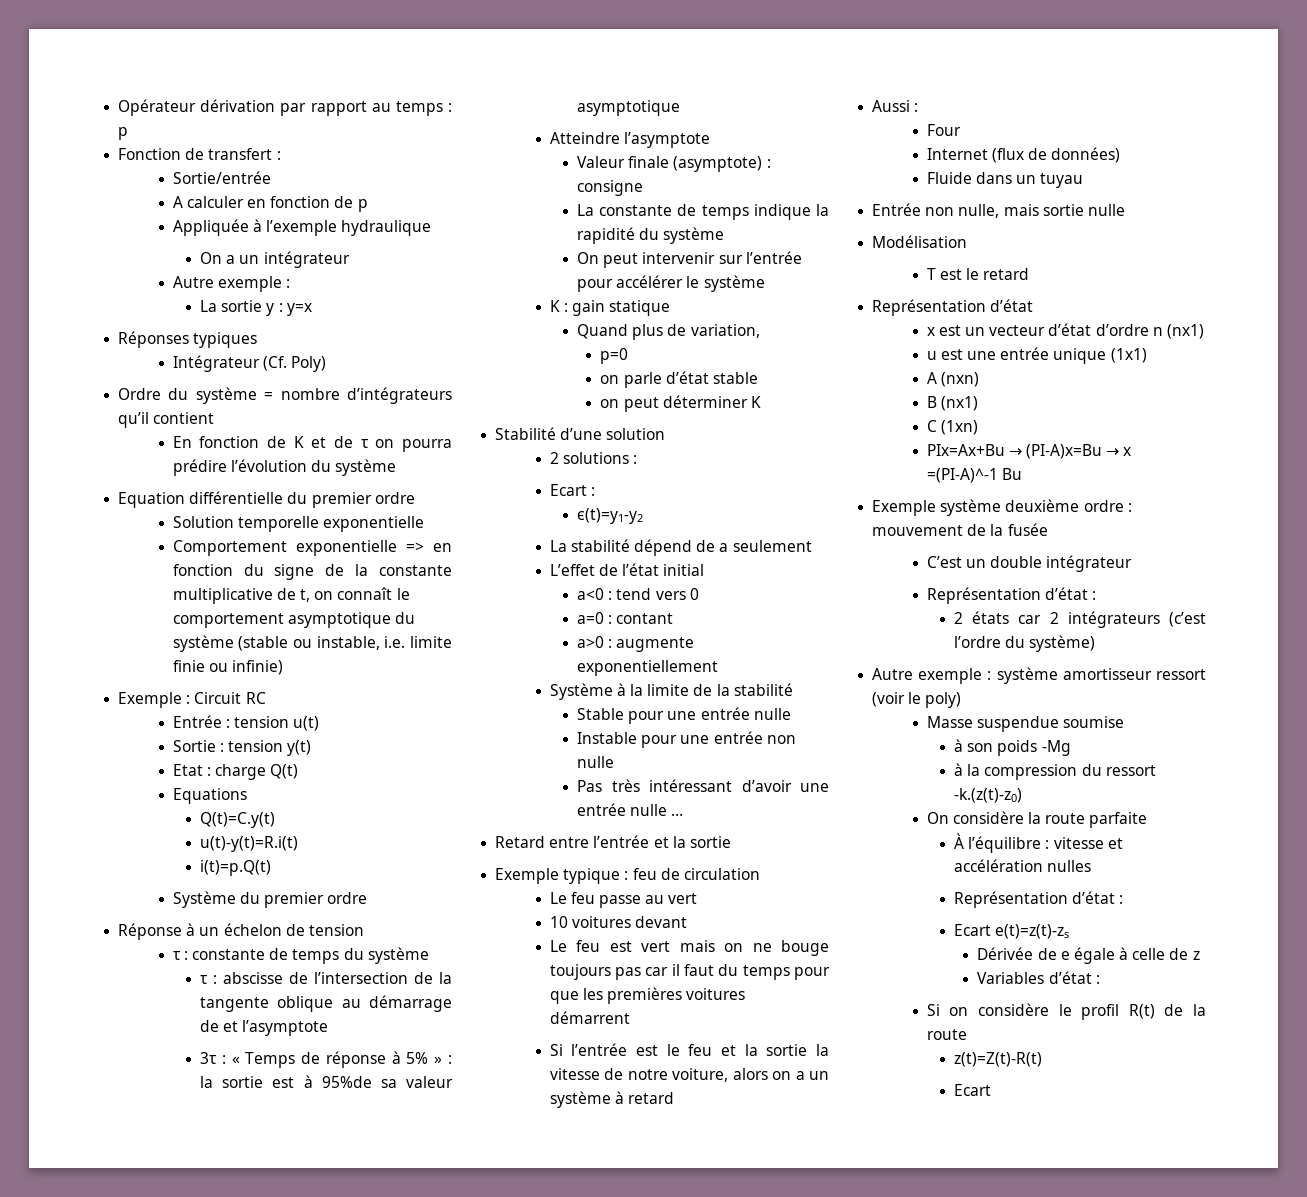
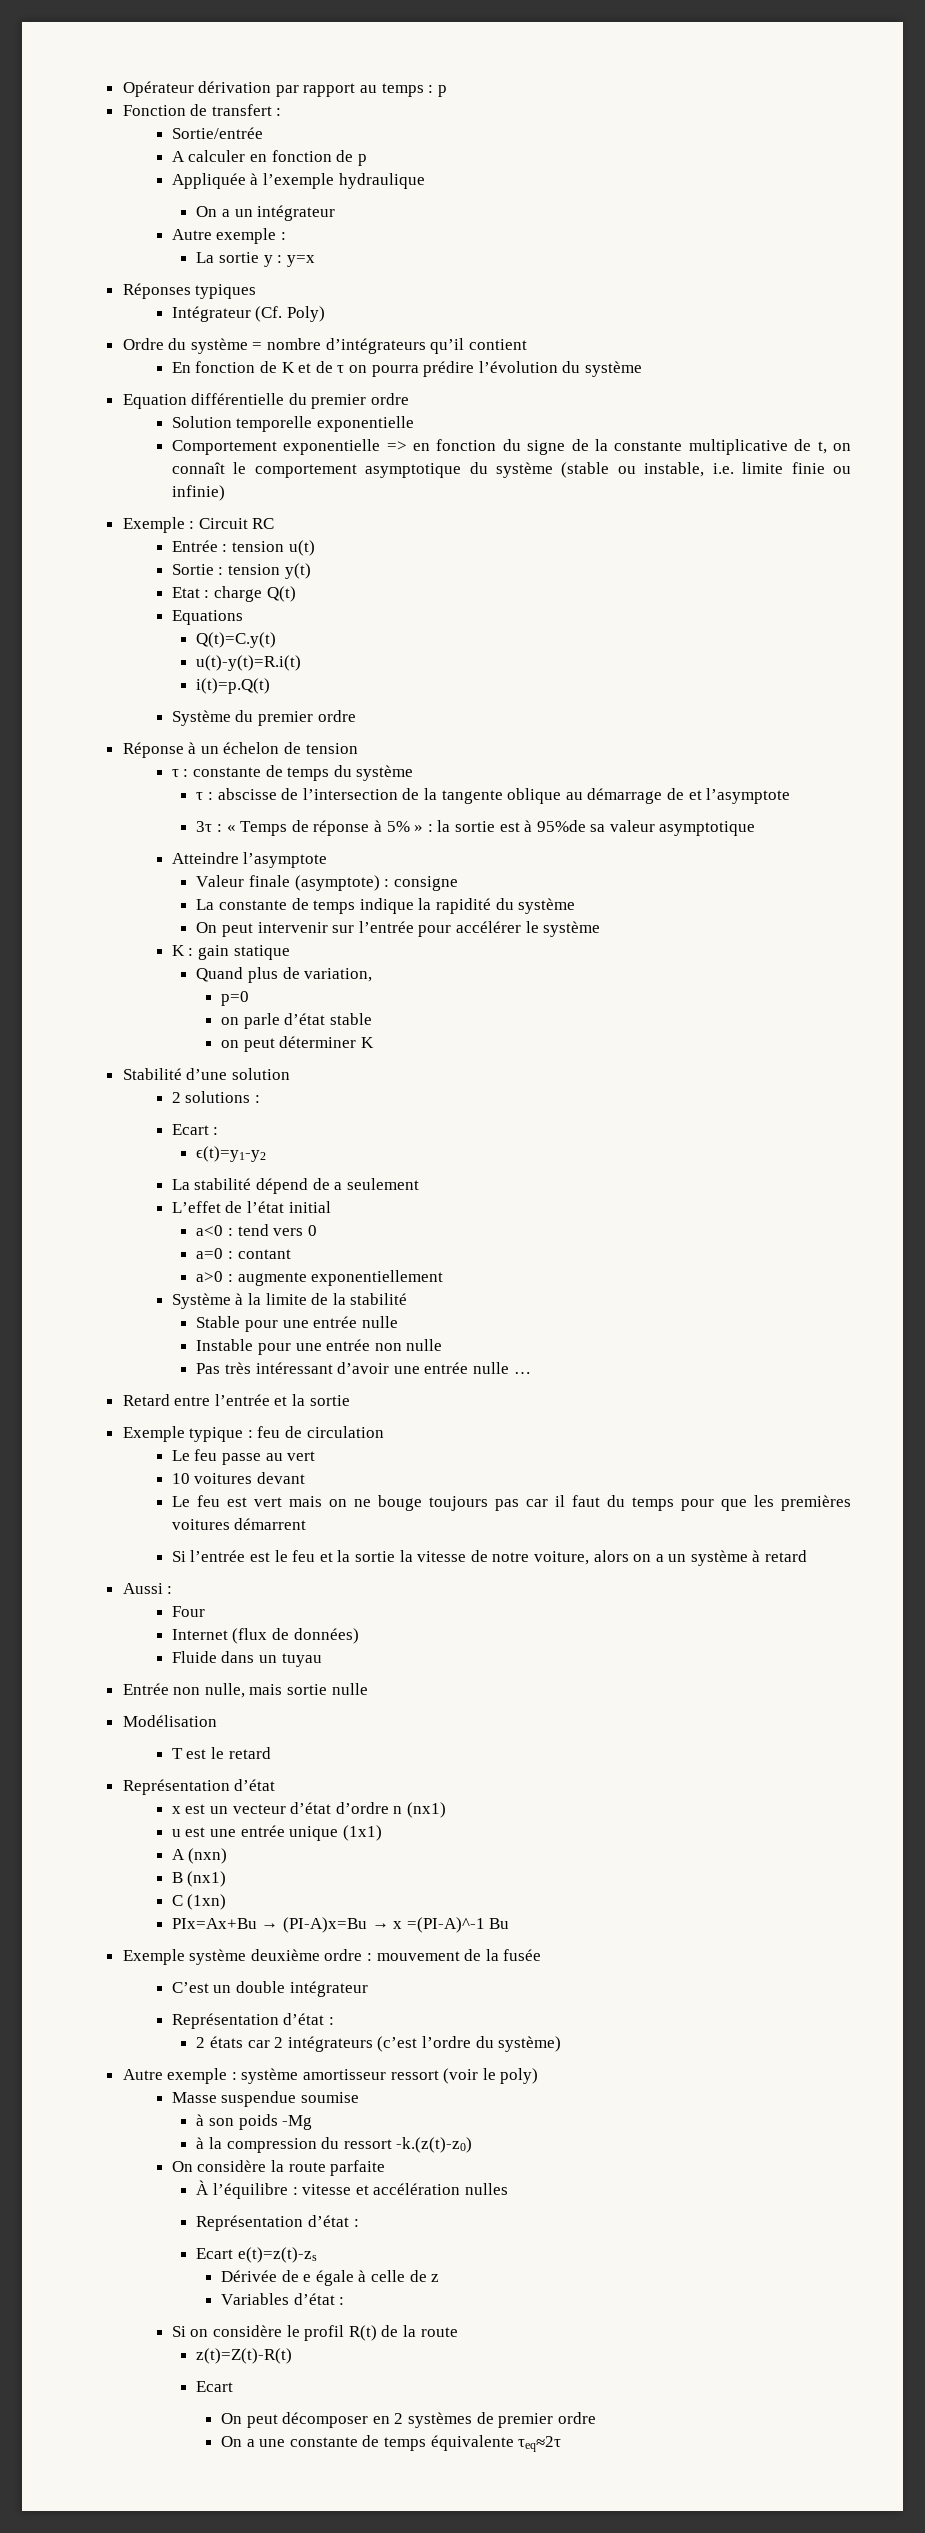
(992, 1090) none -> [221,2412,596,2428] [221,2435,562,2452] // On peut décomposer en 2 systèmes de premier ordre // On a une constante de temps équivalente τeq≈2τ

